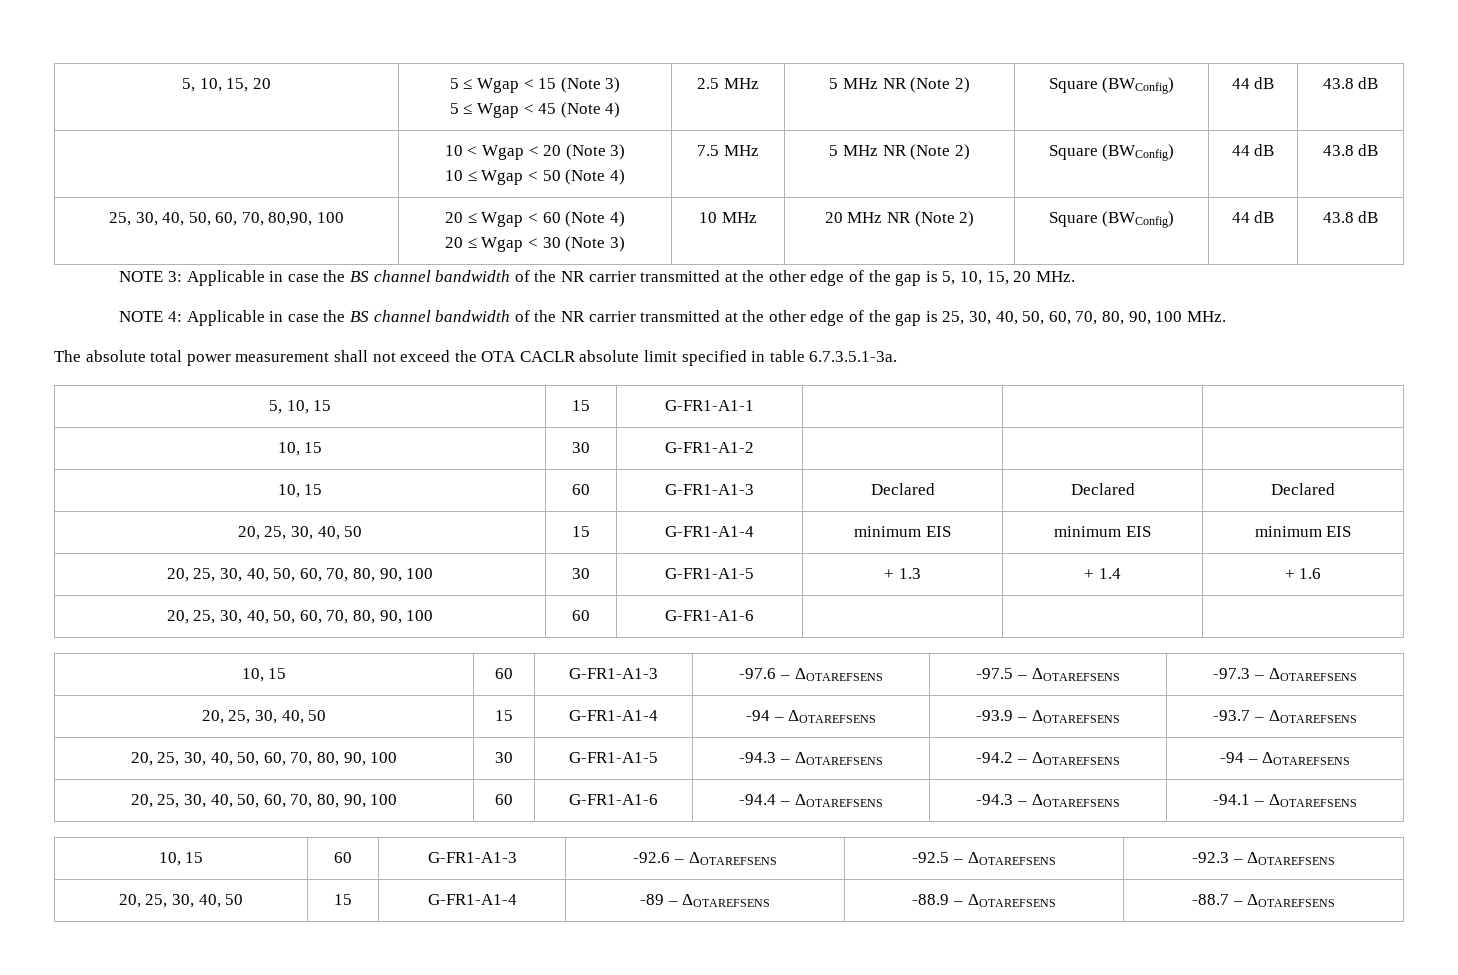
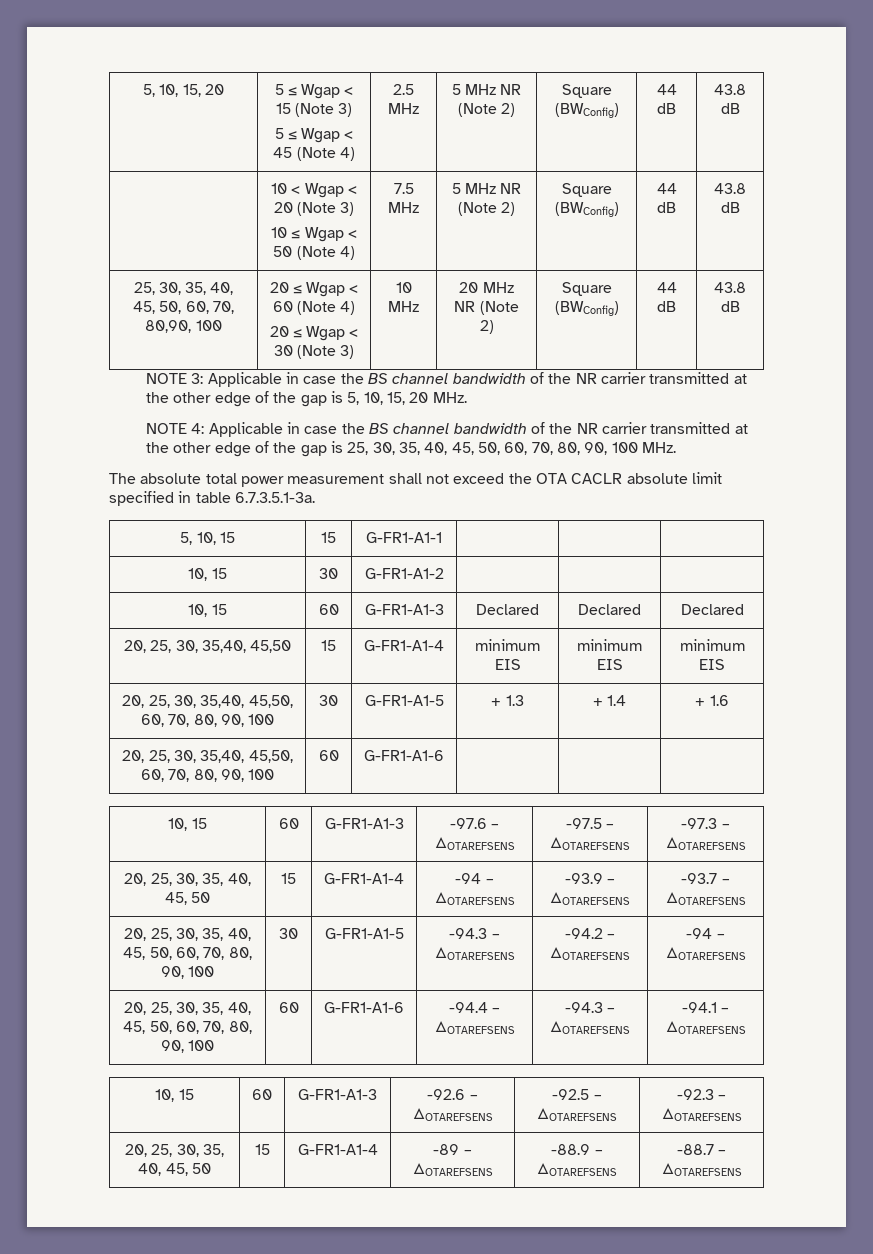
[162,212,185,226] 40, -> [185,282,234,295] [133,301,156,314] 35, 40, 45,
[995,311,1018,325] 40, -> [398,442,474,455] 35, 40, 45,
[317,526,363,540] 40, 50 -> [201,640,292,653] 35,40, 45,50
[246,568,296,582] 40, 50, -> [200,695,293,708] 35,40, 45,50,
[246,610,296,624] 40, 50, -> [200,750,293,763] 35,40, 45,50,
[281,710,304,724] 40, -> [202,873,251,886] [164,892,187,905] 35, 40, 45,
[210,752,233,766] 40, -> [202,928,251,941] [123,947,146,960] 35, 40, 45,
[210,794,233,808] 40, -> [202,1002,251,1015] [123,1021,146,1034] 35, 40, 45,
[198,894,221,908] 40, -> [202,1144,224,1157] [138,1163,188,1176] 35, 40, 45,

